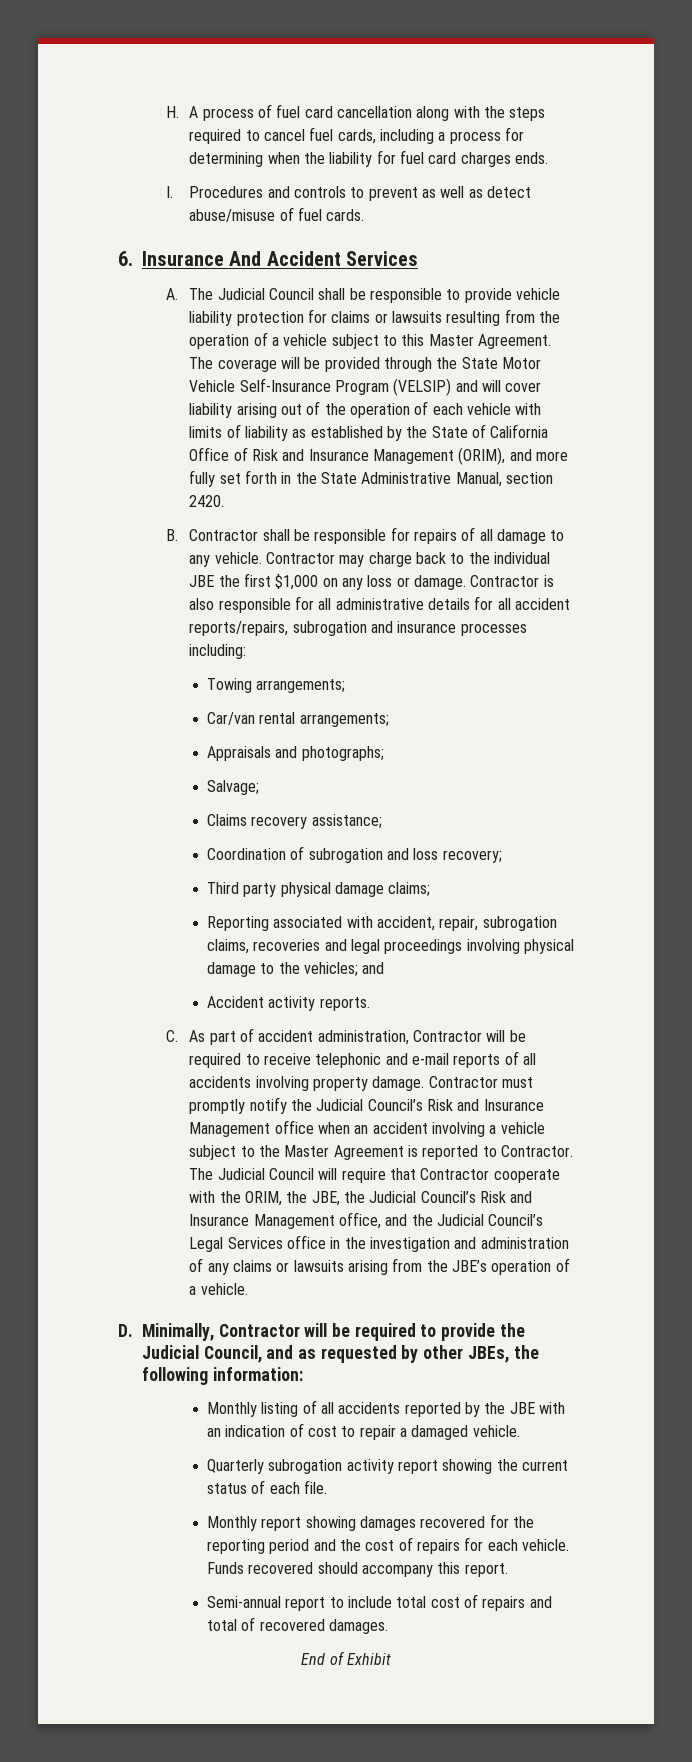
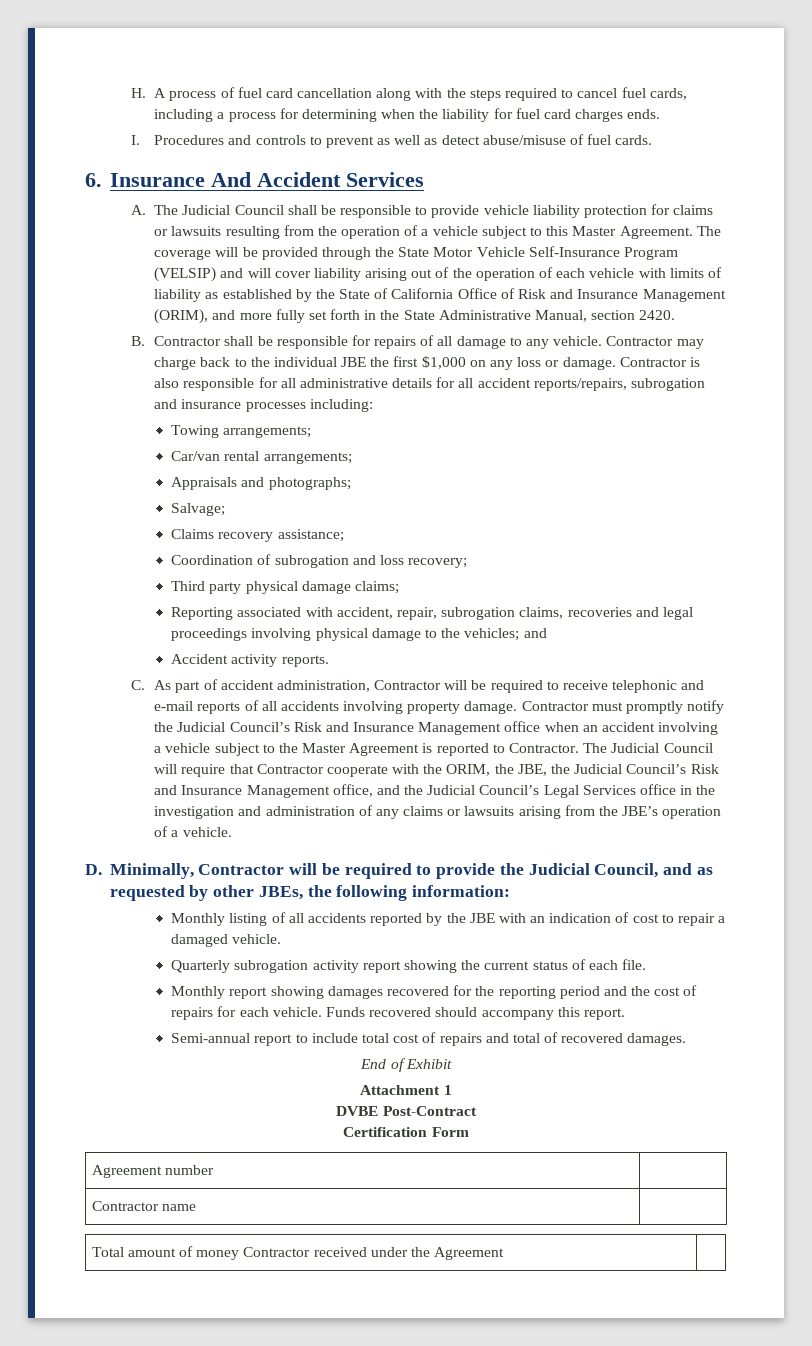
(391, 1659) none -> [360,1085,452,1095] [336,1106,477,1116] [343,1127,469,1137] [91,1165,214,1178] [91,1201,196,1211] [91,1246,505,1260] // Attachment 1 // DVBE Post-Contract // Certification Form // Agreement number | // Contractor name | // Total amount of money Contractor received under the Agreement |

